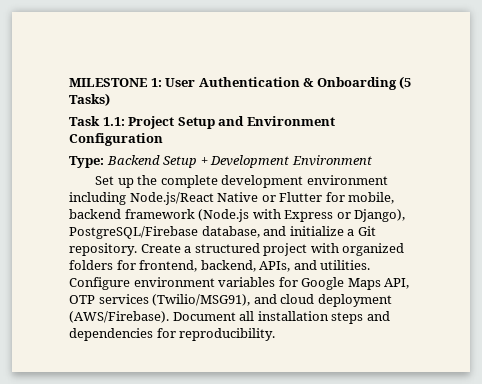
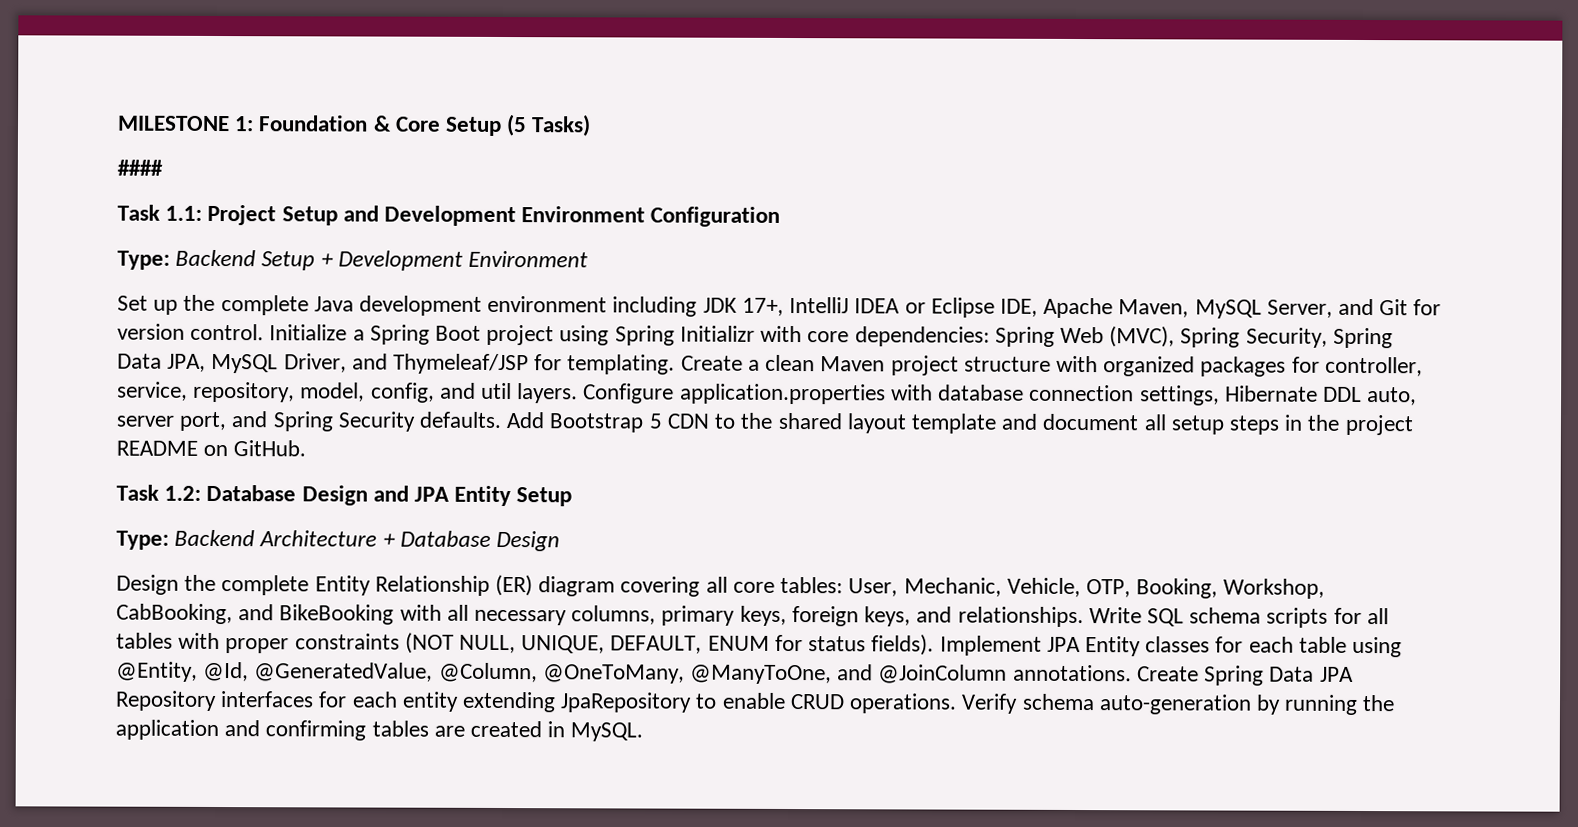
[165,77,397,90] User Authentication & Onboarding -> [258,115,503,136] Foundation & Core Setup
(110, 99) none -> [117,159,163,176] // ####
(245, 121) none -> [384,205,517,227] Development
(218, 181) none -> [313,296,354,312] Java
[129,192,395,205] [69,209,406,222] [69,226,376,239] [69,243,405,256] [69,260,371,272] [69,277,410,290] [69,294,392,307] [69,311,390,324] [69,328,276,341] Node.js/React Native or Flutter for mobile, backend framework (Node.js with Express or Django), PostgreSQL/Firebase database, and initialize a Git repository. Create a structured project with organized folders for frontend, backend, APIs, and utilities. Configure environment variables for Google Maps API, OTP services (Twilio/MSG91), and cloud deployment (AWS/Firebase). Document all installation steps and dependencies for reproducibility. -> [702,297,1442,319] [117,323,1393,349] [117,353,1423,377] [117,381,1418,406] [116,411,1413,436] [116,440,307,457] [116,484,573,507] [116,529,561,552] [116,574,1326,599] [116,603,1389,628] [116,632,1402,658] [116,661,1354,686] [115,690,1396,715] [115,719,644,742] JDK 17+, IntelliJ IDEA or Eclipse IDE, Apache Maven, MySQL Server, and Git for version control. Initialize a Spring Boot project using Spring Initializr with core dependencies: Spring Web (MVC), Spring Security, Spring Data JPA, MySQL Driver, and Thymeleaf/JSP for templating. Create a clean Maven project structure with organized packages for controller, service, repository, model, config, and util layers. Configure application.properties with database connection settings, Hibernate DDL auto, server port, and Spring Security defaults. Add Bootstrap 5 CDN to the shared layout template and document all setup steps in the project README on GitHub. // Task 1.2: Database Design and JPA Entity Setup // Type: Backend Architecture + Database Design // Design the complete Entity Relationship (ER) diagram covering all core tables: User, Mechanic, Vehicle, OTP, Booking, Workshop, CabBooking, and BikeBooking with all necessary columns, primary keys, foreign keys, and relationships. Write SQL schema scripts for all tables with proper constraints (NOT NULL, UNIQUE, DEFAULT, ENUM for status fields). Implement JPA Entity classes for each table using @Entity, @Id, @GeneratedValue, @Column, @OneToMany, @ManyToOne, and @JoinColumn annotations. Create Spring Data JPA Repository interfaces for each entity extending JpaRepository to enable CRUD operations. Verify schema auto-generation by running the application and confirming tables are created in MySQL.

